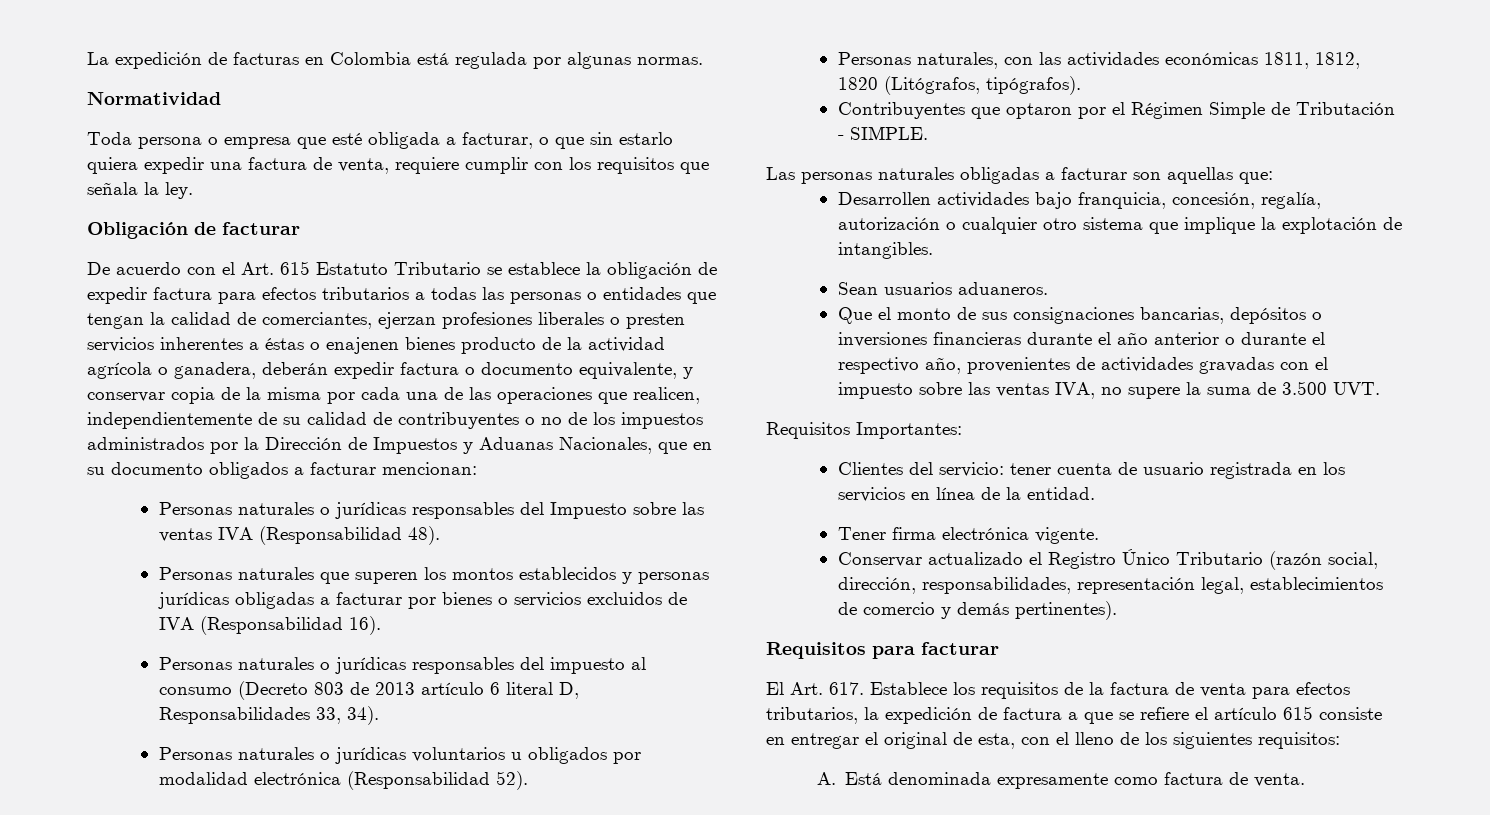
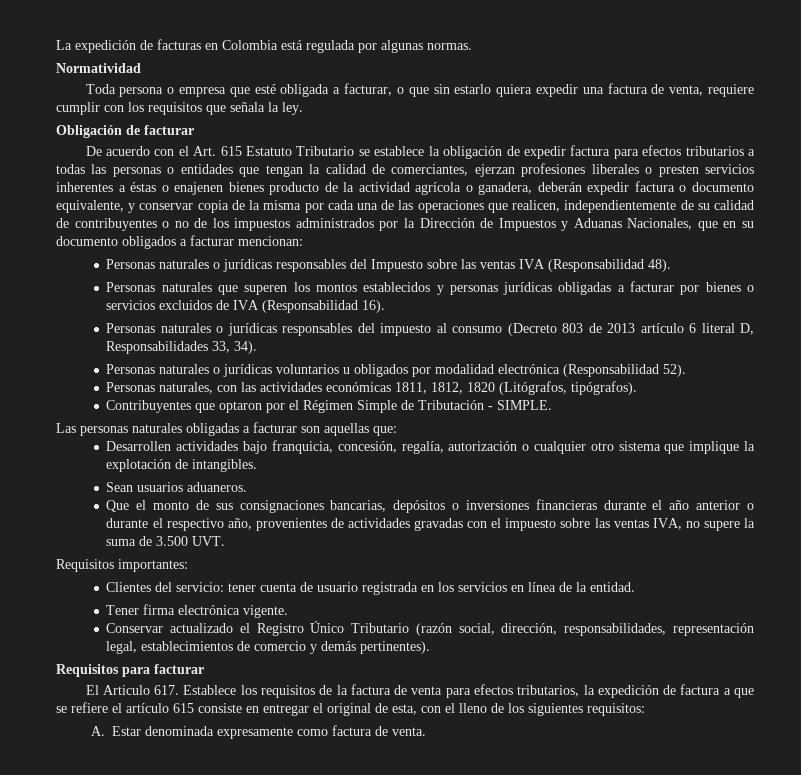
[856,422,962,439] Importantes: -> [118,559,188,572] importantes:
[790,682,823,695] Art. -> [102,685,150,695] Articulo
[845,772,883,785] Está -> [112,726,142,736] Estar

